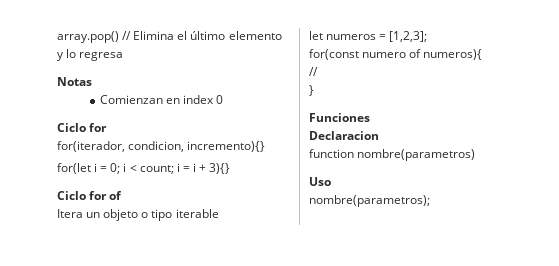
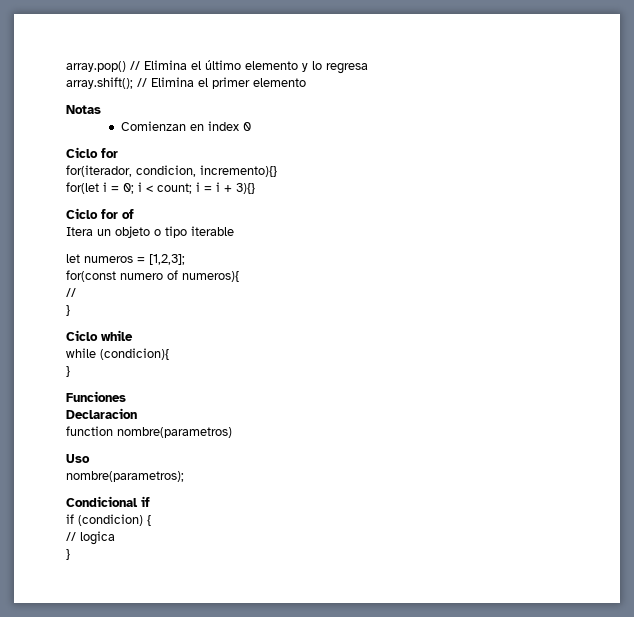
(124, 56) none -> [66,77,306,89] // array.shift(); // Elimina el primer elemento
(314, 90) none -> [66,330,133,341] [66,348,169,360] [66,366,70,377] // Ciclo while // while (condicion){ // }
(430, 201) none -> [66,496,150,507] [66,514,151,526] [66,531,115,545] [66,549,70,560] // Condicional if // if (condicion) { // // logica // }

